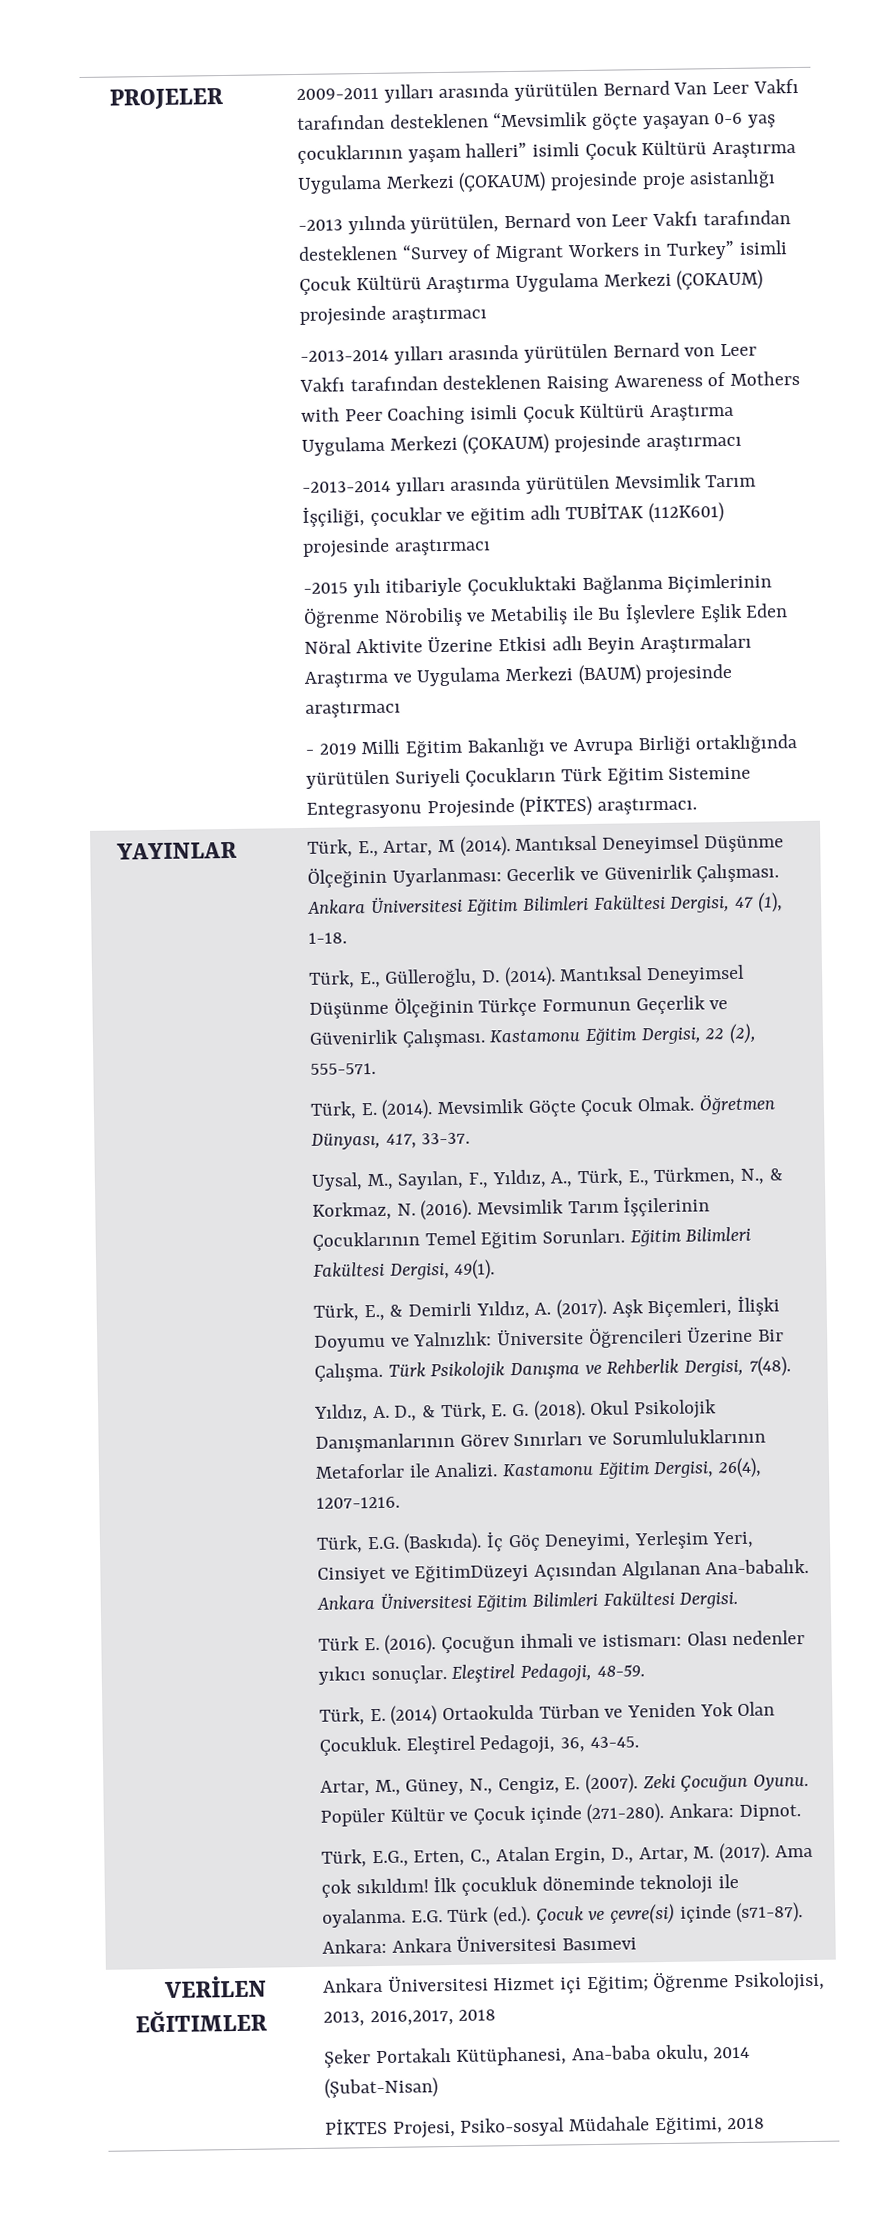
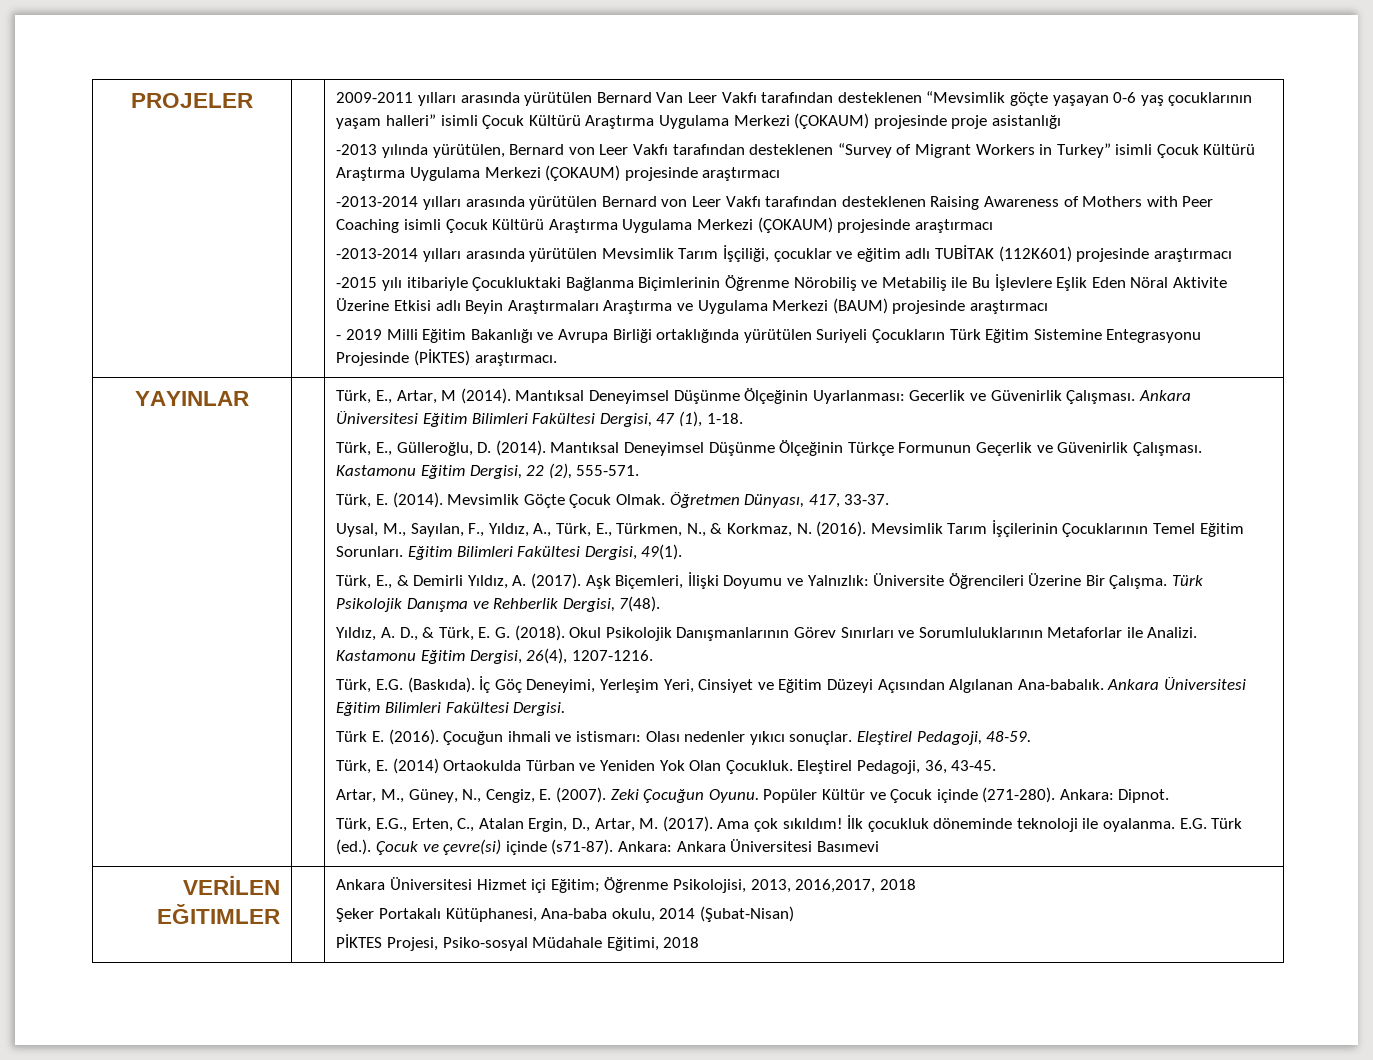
[414,1563,530,1583] EğitimDüzeyi -> [778,679,873,693] Eğitim Düzeyi

